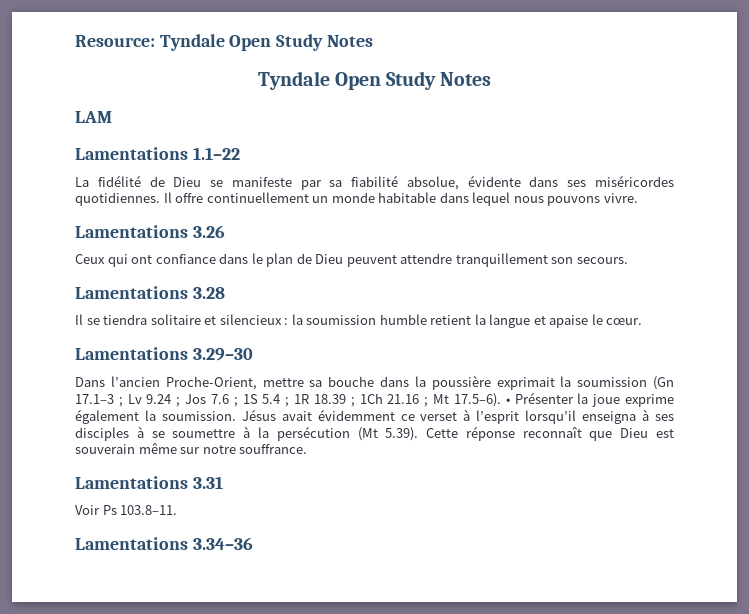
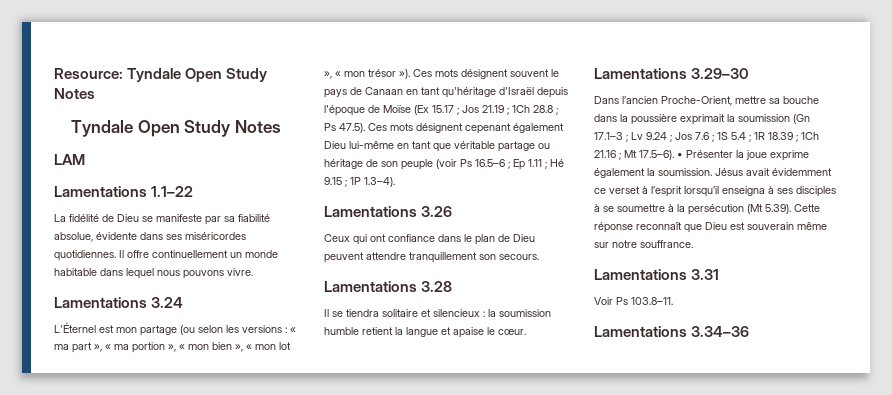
(638, 198) none -> [54,297,184,308] [54,322,296,336] [54,342,291,353] [324,69,559,79] [324,87,568,98] [324,105,558,116] [324,123,564,134] [324,141,550,152] [324,159,564,170] [324,177,395,187] // Lamentations 3.24 // L'Éternel est mon partage (ou selon les versions : « ma part », « ma portion », « mon bien », « mon lot », « mon trésor »). Ces mots désignent souvent le pays de Canaan en tant qu'héritage d'Israël depuis l'époque de Moïse (Ex 15.17 ; Jos 21.19 ; 1Ch 28.8 ; Ps 47.5). Ces mots désignent cepenant également Dieu lui-même en tant que véritable partage ou héritage de son peuple (voir Ps 16.5–6 ; Ep 1.11 ; Hé 9.15 ; 1P 1.3–4).

